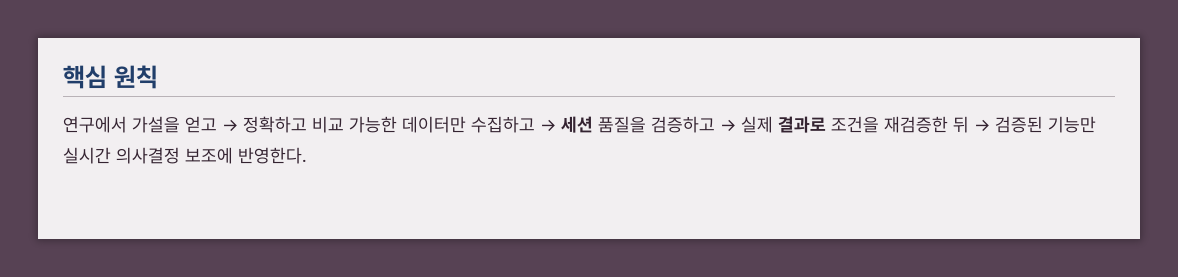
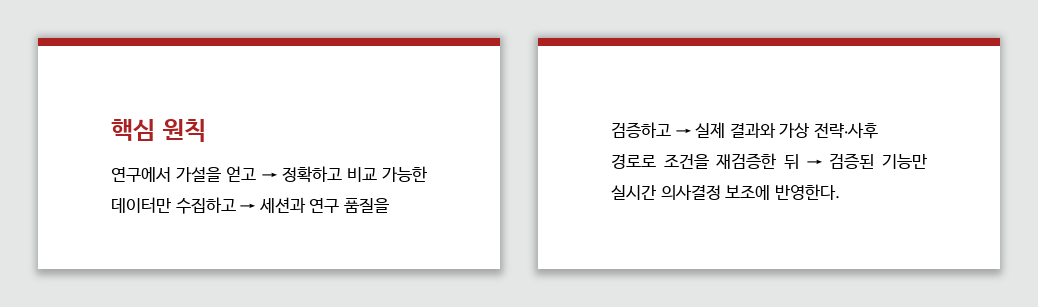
[561,116,593,133] 세션 -> [258,197,340,213] 세션과 연구
[778,116,826,133] 결과로 -> [729,122,878,139] [611,154,656,169] 결과와 가상 전략·사후 경로로

